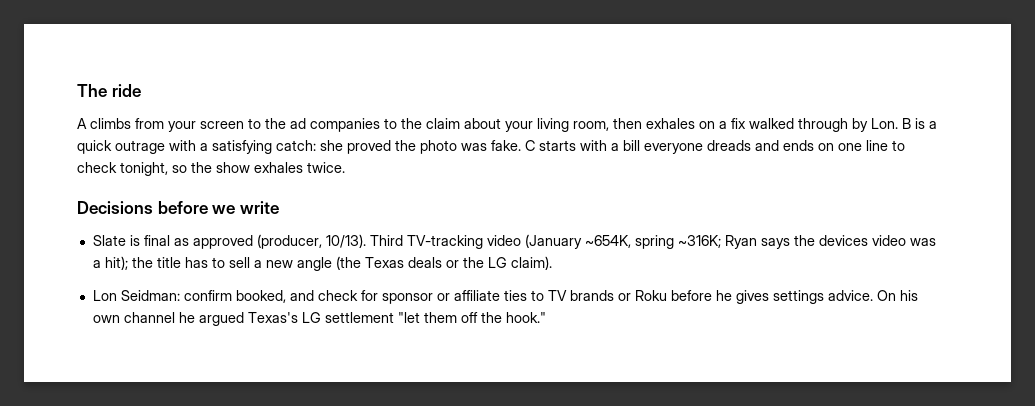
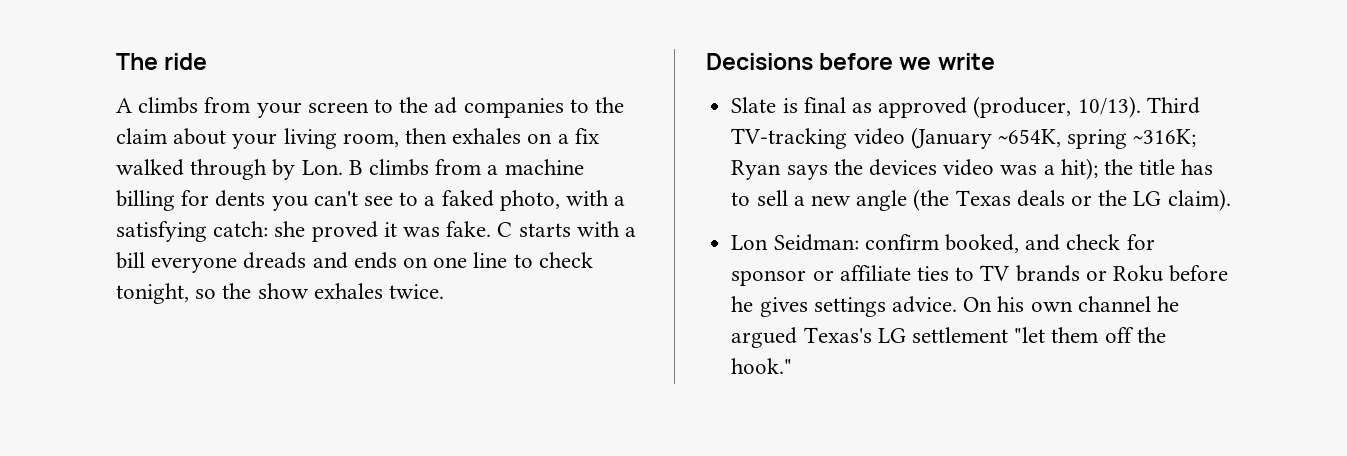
[915,118,937,129] [77,140,165,154] is a quick outrage -> [369,159,584,176] [116,190,560,211] climbs from a machine billing for dents you can't see to a faked photo,
[395,140,457,154] the photo -> [383,222,397,237] it

